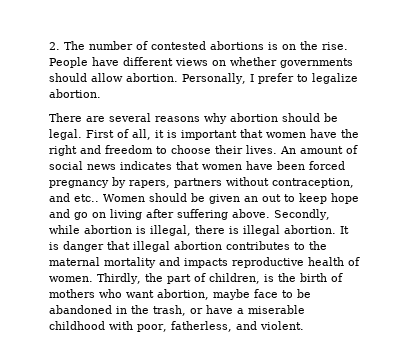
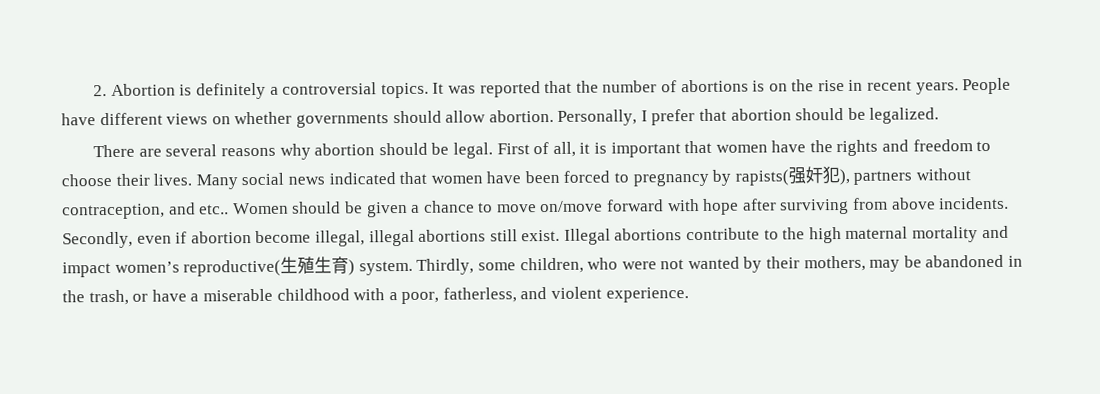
[64,41,85,50] The -> [110,80,599,100] Abortion is definitely a controversial topics. It was reported that the
[151,41,206,50] contested -> (677, 86) none
[322,42,348,50] rise. -> [817,79,959,95] rise in recent years.
[296,73,358,84] [49,89,101,98] to legalize abortion. -> [699,107,940,124] that abortion should be legalized.
[49,145,77,156] right -> [836,139,879,157] rights
[280,145,358,154] An amount of -> [195,174,238,190] Many
[120,161,172,170] indicates -> [328,172,396,185] indicated
(345, 165) none -> [614,172,630,183] to
[129,180,170,188] rapers, -> [734,166,850,186] rapists(强奸犯),
[244,193,359,204] [49,209,330,220] [49,225,349,236] [49,241,290,252] an out to keep hope and go on living after suffering above. Secondly, while abortion is illegal, there is illegal abortion. It is danger that illegal abortion contributes -> [411,196,1010,215] [62,227,761,249] a chance to move on/move forward with hope after surviving from above incidents. Secondly, even if abortion become illegal, illegal abortions still exist. Illegal abortions contribute
(327, 245) none -> [808,227,842,244] high
[184,257,360,268] [49,273,343,284] [49,289,293,300] impacts reproductive health of women. Thirdly, the part of children, is the birth of mothers who want abortion, maybe face to -> [62,255,901,278] impact women’s reproductive(生殖生育) system. Thirdly, some children, who were not wanted by their mothers, may
(133, 325) none -> [388,292,398,301] a
[259,321,304,330] violent. -> [551,286,689,303] violent experience.

